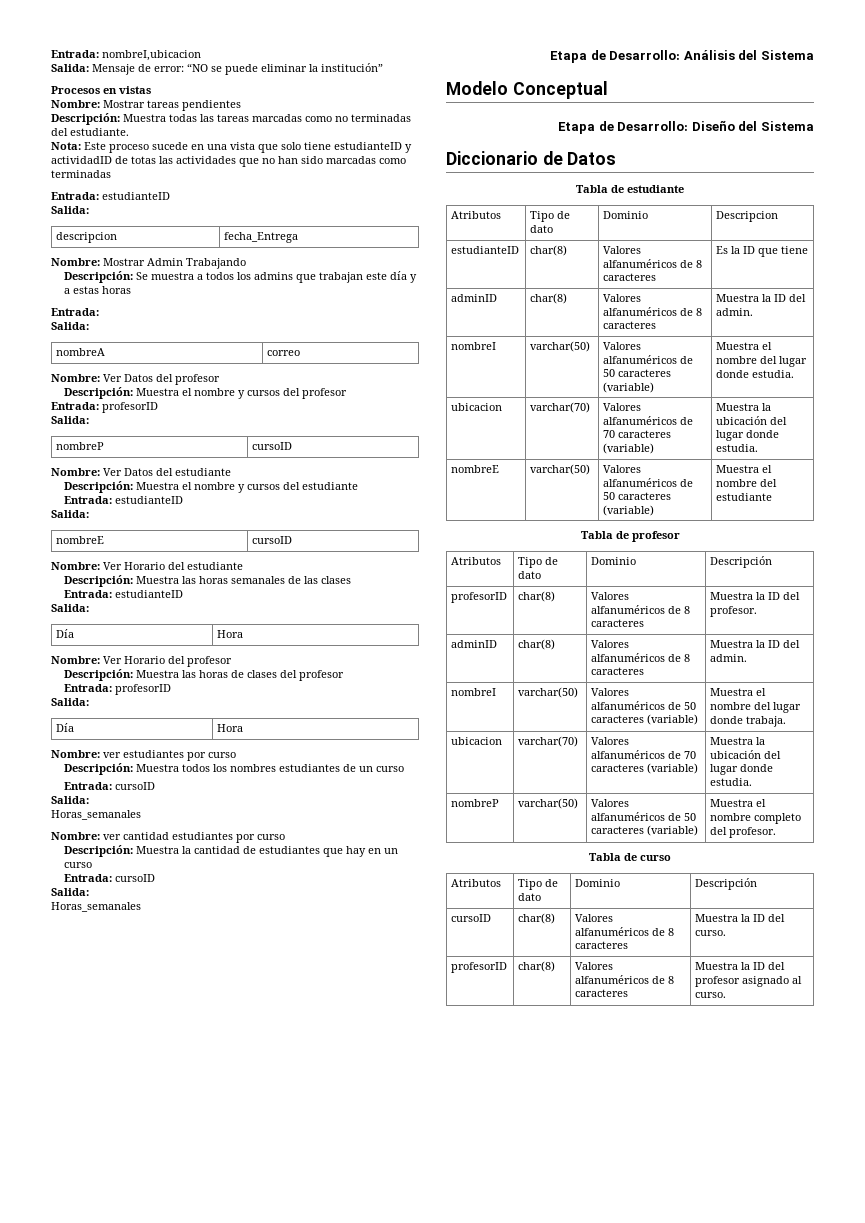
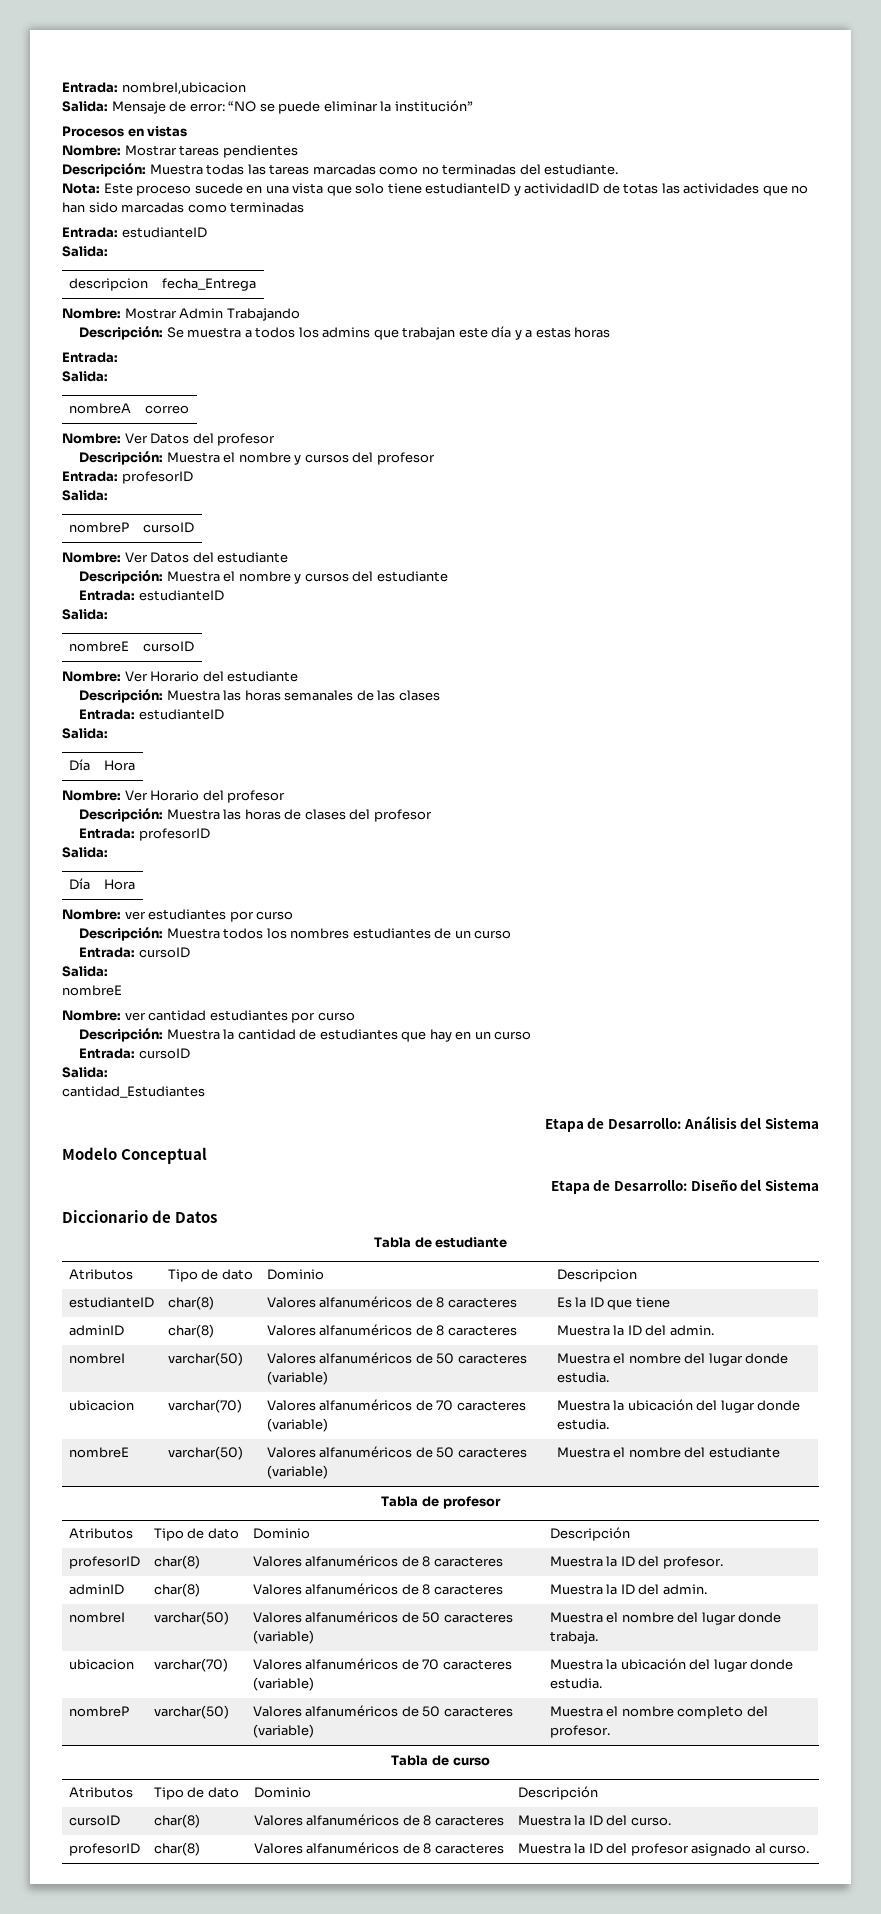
[51,810,141,820] Horas_semanales -> [62,985,122,996] nombreE
[51,902,141,912] Horas_semanales -> [62,1086,205,1098] cantidad_Estudiantes

